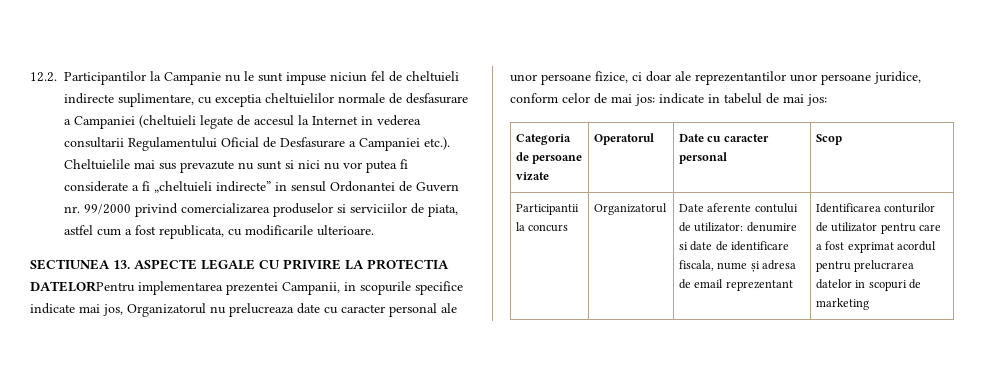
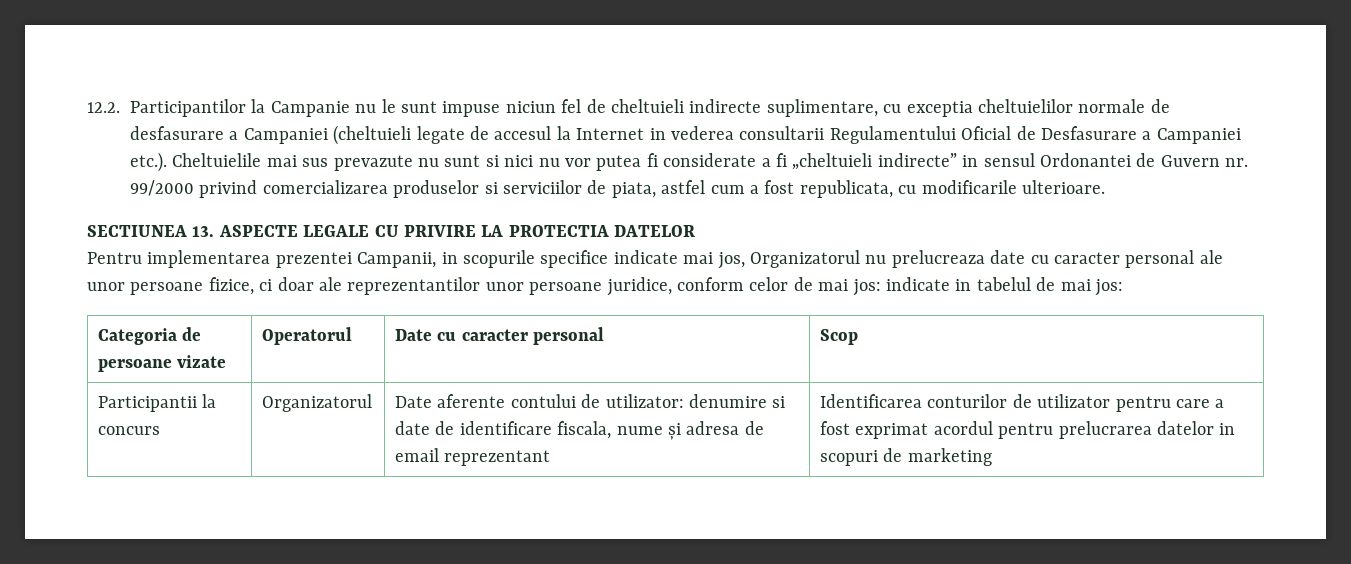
[30,281,135,292] DATELORPentru -> [614,225,696,237] [87,252,142,264] DATELOR // Pentru

